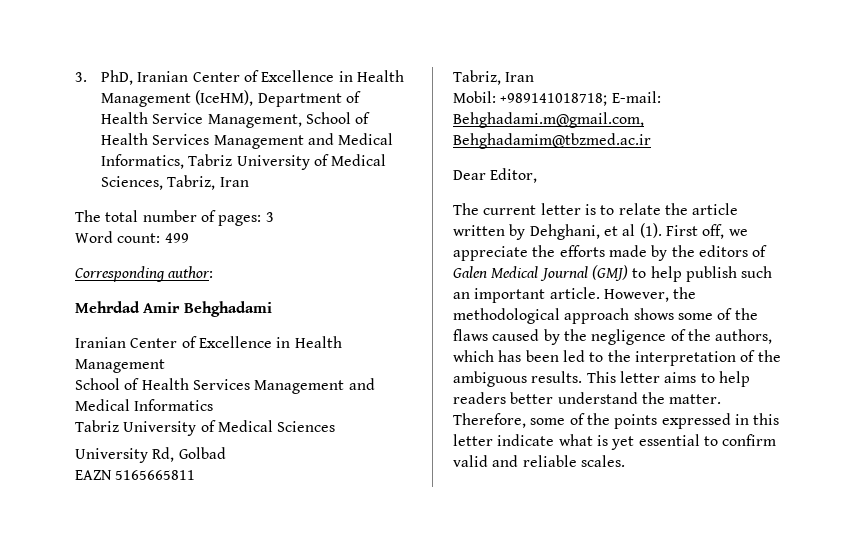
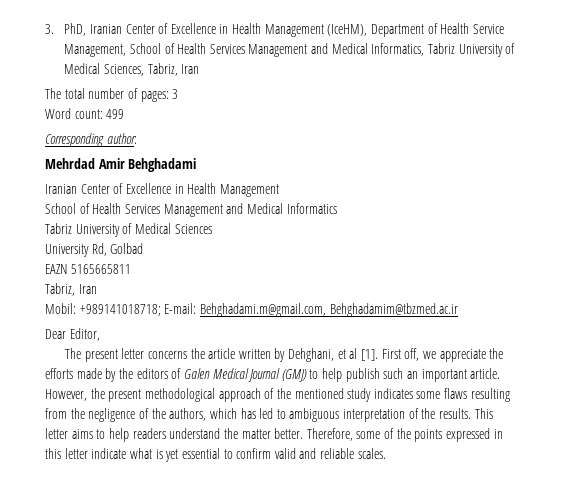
[483,203,661,215] current letter is to relate -> [84,348,187,362] present letter concerns
[639,223,662,238] (1). -> [361,349,379,361] [1].
(697, 293) none -> [108,389,142,402] present
[633,308,758,320] [453,329,560,345] shows some of the flaws caused by -> [264,388,510,402] [45,408,67,419] of the mentioned study indicates some flaws resulting from
[525,350,559,362] been -> (256, 413) none
[607,350,631,362] the -> [289,408,340,422] ambiguous
[453,371,527,387] ambiguous -> (436, 413) none
[510,392,554,404] better -> (166, 433) none
[669,394,722,404] matter. -> [241,428,304,439] matter better.

